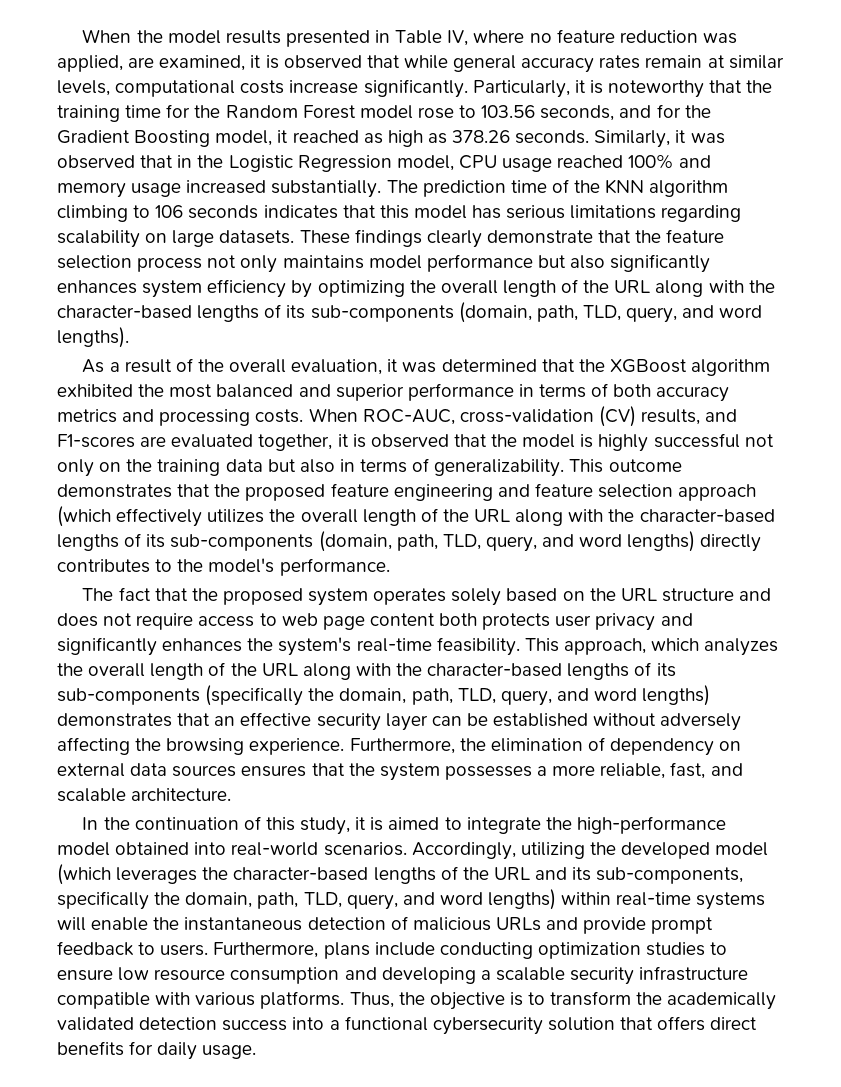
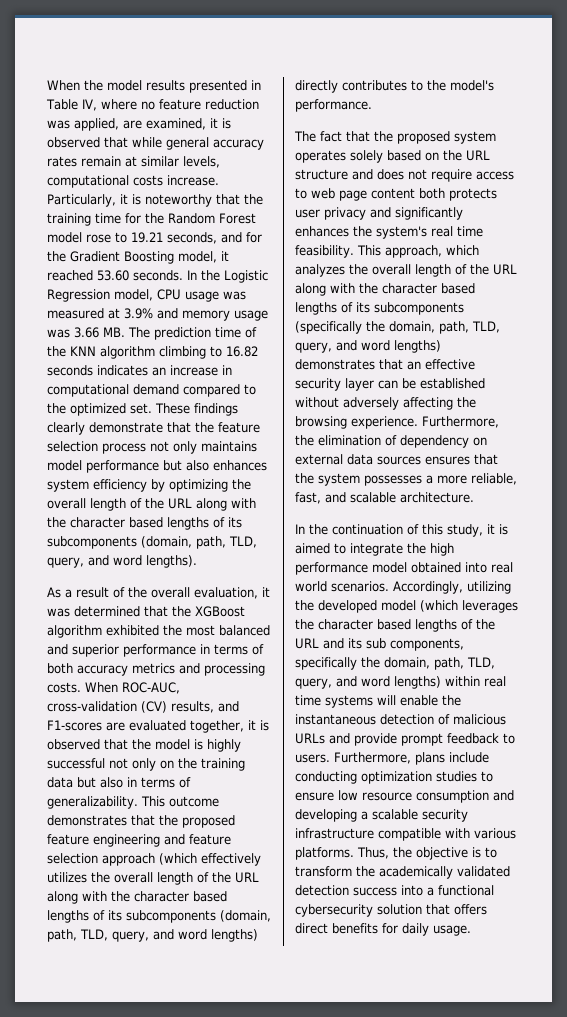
[289,79,468,98] increase significantly. -> [167,175,219,186] increase.
[481,105,536,118] 103.56 -> [131,232,163,243] 19.21
[363,130,725,148] [57,155,193,169] as high as 378.26 seconds. Similarly, it was observed that in -> [97,270,197,281] 53.60 seconds. In
[557,154,712,169] [57,180,382,198] reached 100% and memory usage increased substantially. -> [223,291,246,300] [47,308,268,321] [47,327,125,338] was measured at 3.9% and memory usage was 3.66 MB.
[155,205,184,218] 106 -> [226,346,258,357] 16.82
[342,205,742,222] [57,230,295,248] that this model has serious limitations regarding scalability on large datasets. -> [152,365,232,376] [47,384,256,397] [47,403,152,416] an increase in computational demand compared to the optimized set.
[610,254,711,273] significantly -> (209, 465) none
[57,304,454,322] character-based lengths of its sub-components -> [70,517,242,530] [47,536,137,549] character based lengths of its subcomponents
[639,509,775,523] [57,533,314,551] character-based lengths of its sub-components -> [134,891,227,902] [47,910,216,923] character based lengths of its subcomponents
[356,638,432,652] real-time -> [431,226,483,237] real time
[427,662,676,680] [57,688,200,705] character-based lengths of its sub-components -> [382,283,475,294] [295,302,464,315] character based lengths of its subcomponents
[576,816,726,834] high-performance -> [430,543,454,556] [295,562,368,575] high performance
[231,842,319,856] real-world -> [491,562,513,573] [295,581,327,592] real world
[233,867,369,881] character-based -> [318,619,411,630] character based
[596,867,744,884] sub-components, -> [366,638,464,651] sub components,
[616,892,692,906] real-time -> [484,676,506,687] [295,695,321,706] real time

